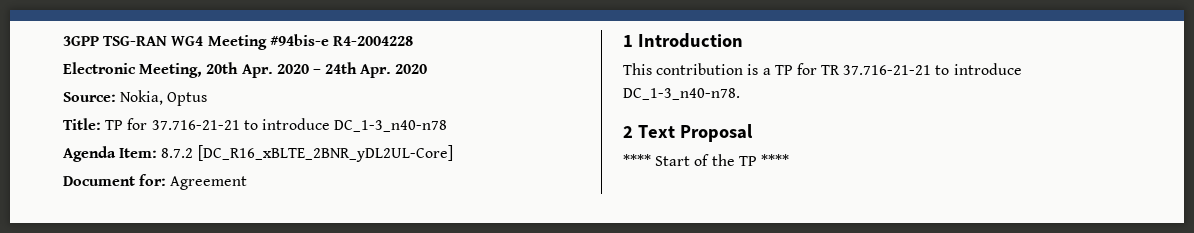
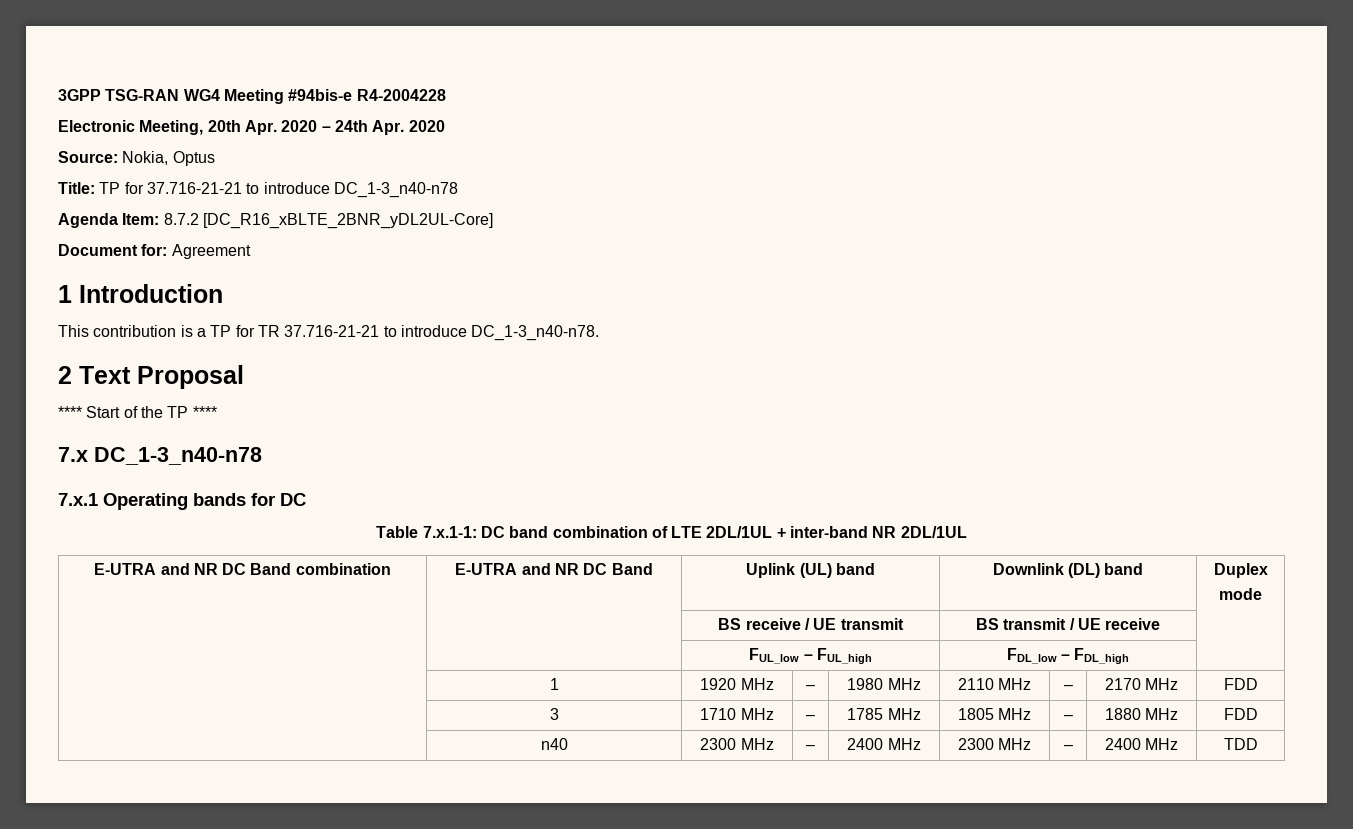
(789, 160) none -> [58,447,262,465] [58,493,306,510] [376,526,967,538] [94,563,391,575] [455,563,653,575] [746,563,875,578] [992,563,1144,578] [1213,563,1268,578] [1219,588,1262,600] [718,618,904,630] [975,618,1161,630] [749,648,872,664] [1006,648,1130,664] [549,678,559,690] [700,678,774,690] [806,685,815,690] [847,678,921,690] [957,678,1032,690] [1063,685,1073,690] [1104,678,1179,690] [1223,678,1258,690] [549,708,559,720] [700,708,774,720] [806,715,815,720] [847,708,921,720] [957,708,1032,720] [1063,715,1073,720] [1104,708,1179,720] [1223,708,1258,720] [540,738,568,750] [700,738,774,750] [806,745,815,750] [847,738,921,750] [957,738,1032,750] [1063,745,1073,750] [1104,738,1179,750] [1223,738,1258,750] // 7.x DC_1-3_n40-n78 // 7.x.1 Operating bands for DC // Table 7.x.1-1: DC band combination of LTE 2DL/1UL + inter-band NR 2DL/1UL // E-UTRA and NR DC Band combination | E-UTRA and NR DC Band | Uplink (UL) band | Downlink (DL) band | Duplex // mode // | | BS receive / UE transmit | BS transmit / UE receive | // | | FUL_low – FUL_high | FDL_low – FDL_high | // | 1 | 1920 MHz | – | 1980 MHz | 2110 MHz | – | 2170 MHz | FDD // | 3 | 1710 MHz | – | 1785 MHz | 1805 MHz | – | 1880 MHz | FDD // | n40 | 2300 MHz | – | 2400 MHz | 2300 MHz | – | 2400 MHz | TDD

